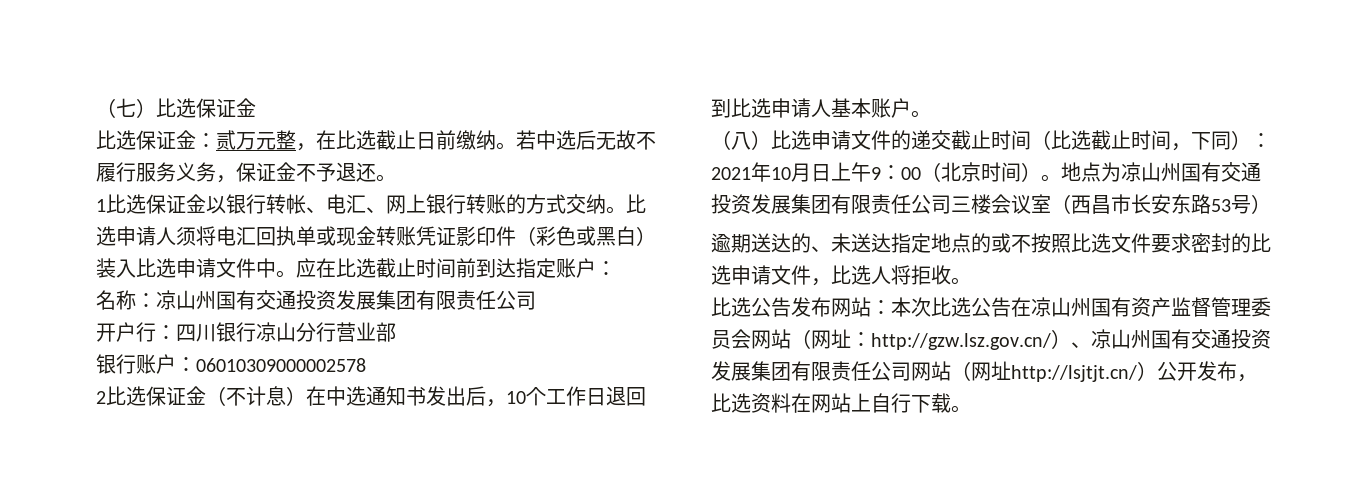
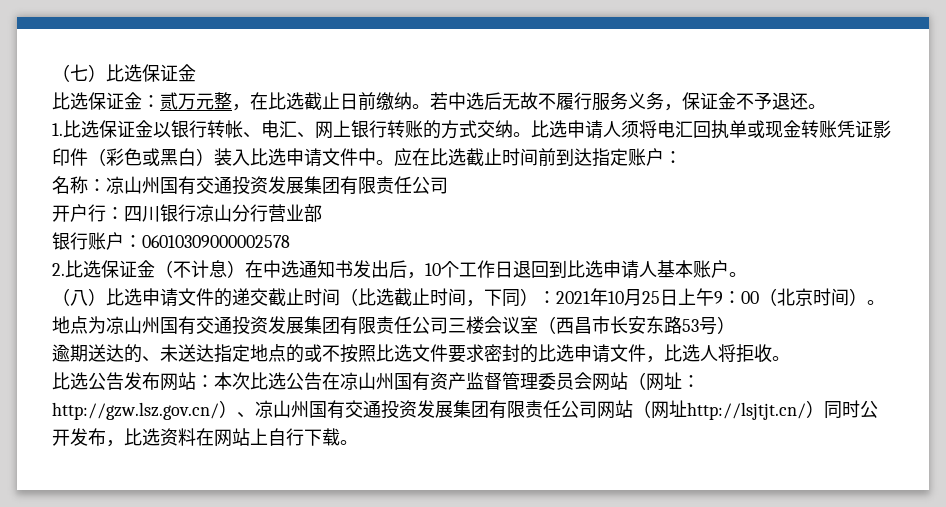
[96,199,106,212] 1 -> [52,123,63,136] 1.
[96,391,106,404] 2 -> [52,263,65,276] 2.
(811, 172) none -> [642,291,660,304] 25
(1157, 371) none -> [824,400,860,419] 同时

